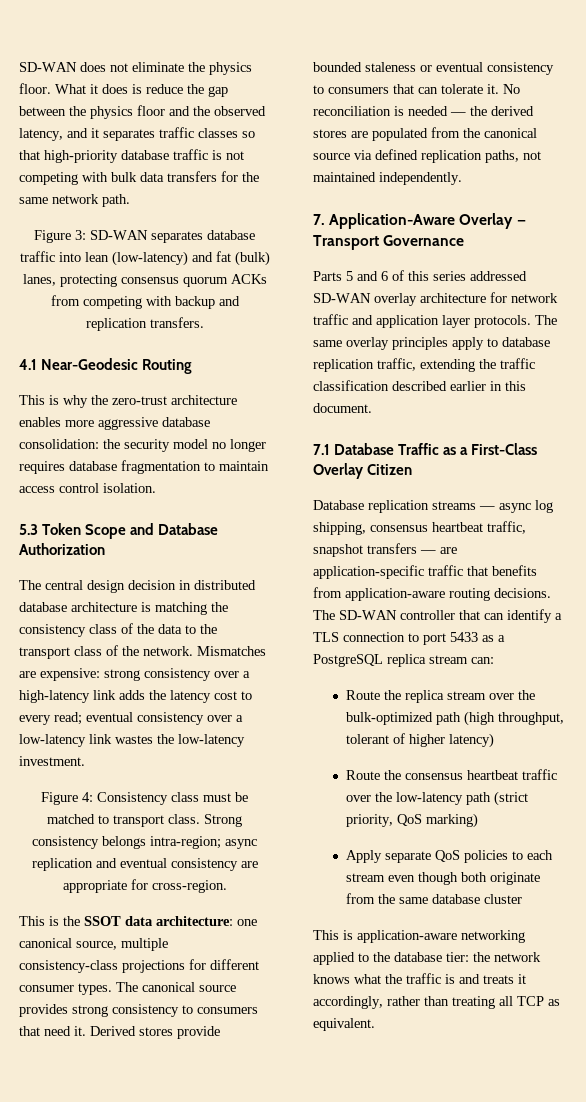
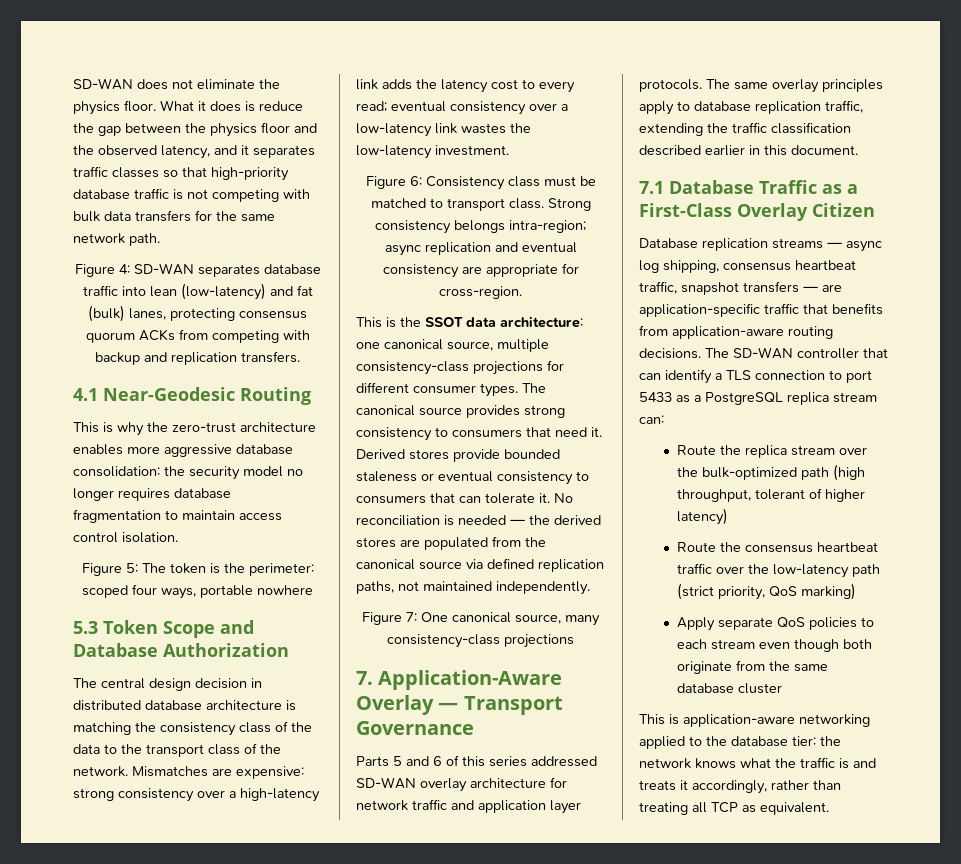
[75,230,86,240] 3: -> [118,264,130,274] 4:
(156, 488) none -> [81,563,314,576] [82,584,313,599] // Figure 5: The token is the perimeter: scoped four ways, portable nowhere
[82,792,93,802] 4: -> [409,176,422,186] 6:
(462, 178) none -> [362,612,600,626] [387,634,574,648] // Figure 7: One canonical source, many consistency-class projections

